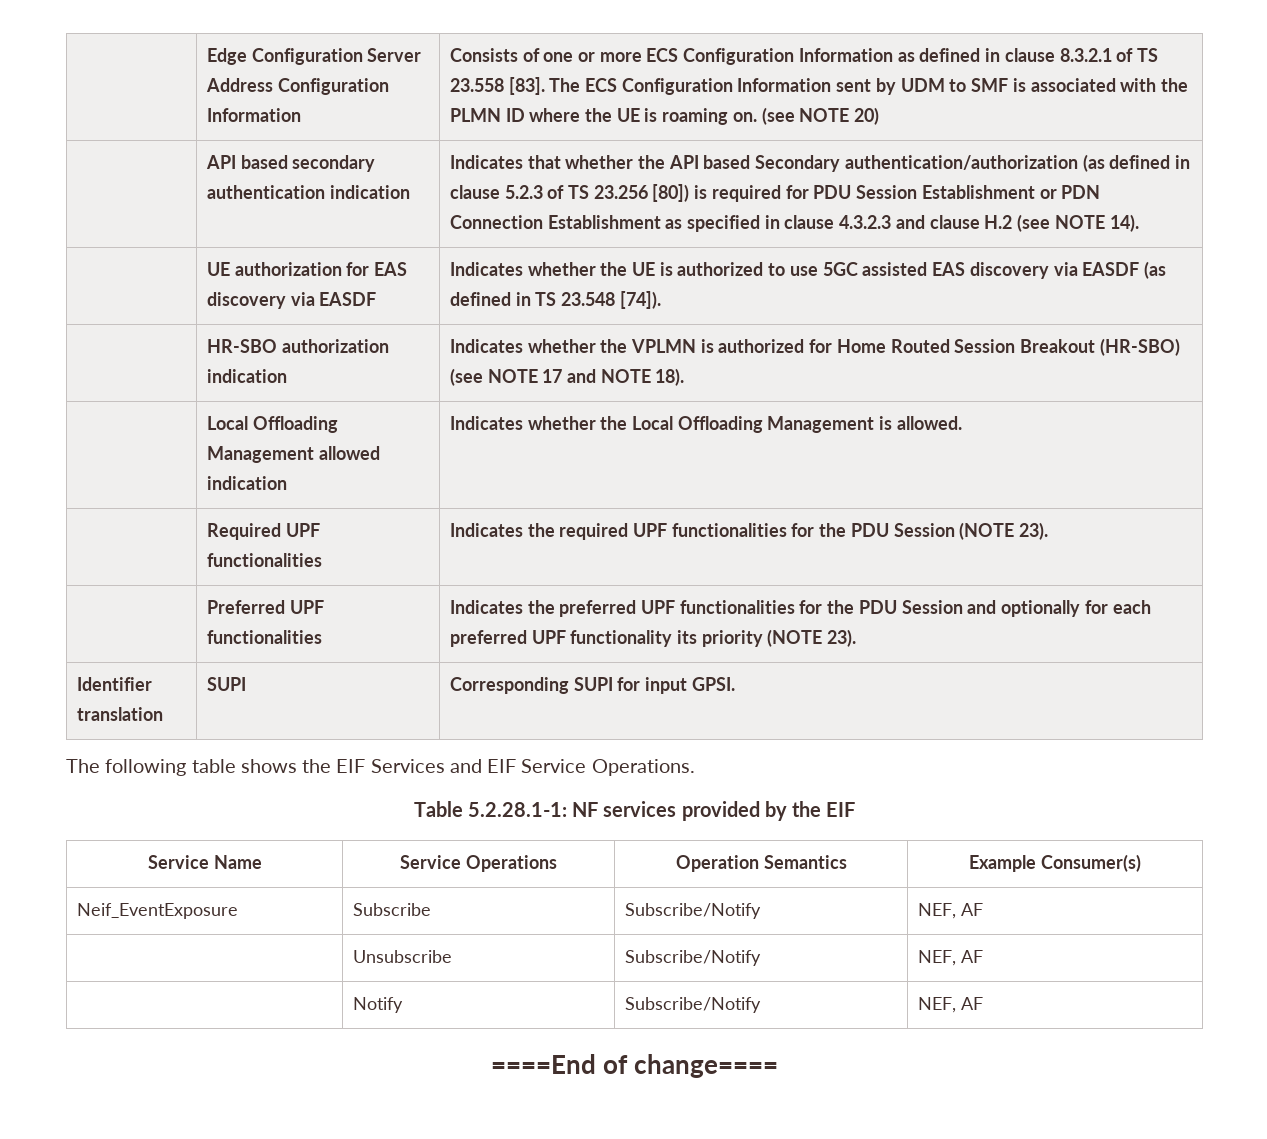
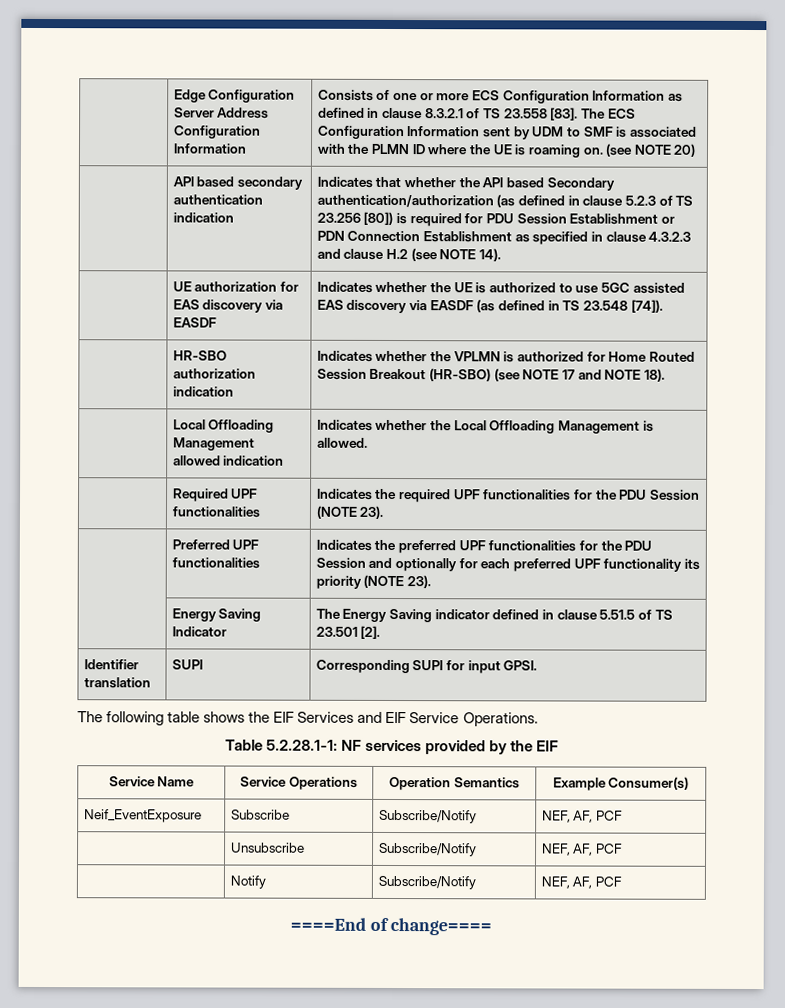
(857, 638) none -> [171,608,262,622] [171,626,227,637] [315,608,673,623] [315,625,381,639] // | Energy Saving Indicator | The Energy Saving indicator defined in clause 5.51.5 of TS 23.501 [2].
[960,903,983,916] AF -> [573,810,623,823] AF, PCF
[960,950,983,963] AF -> [573,843,623,856] AF, PCF
[960,997,983,1010] AF -> [572,876,622,889] AF, PCF

